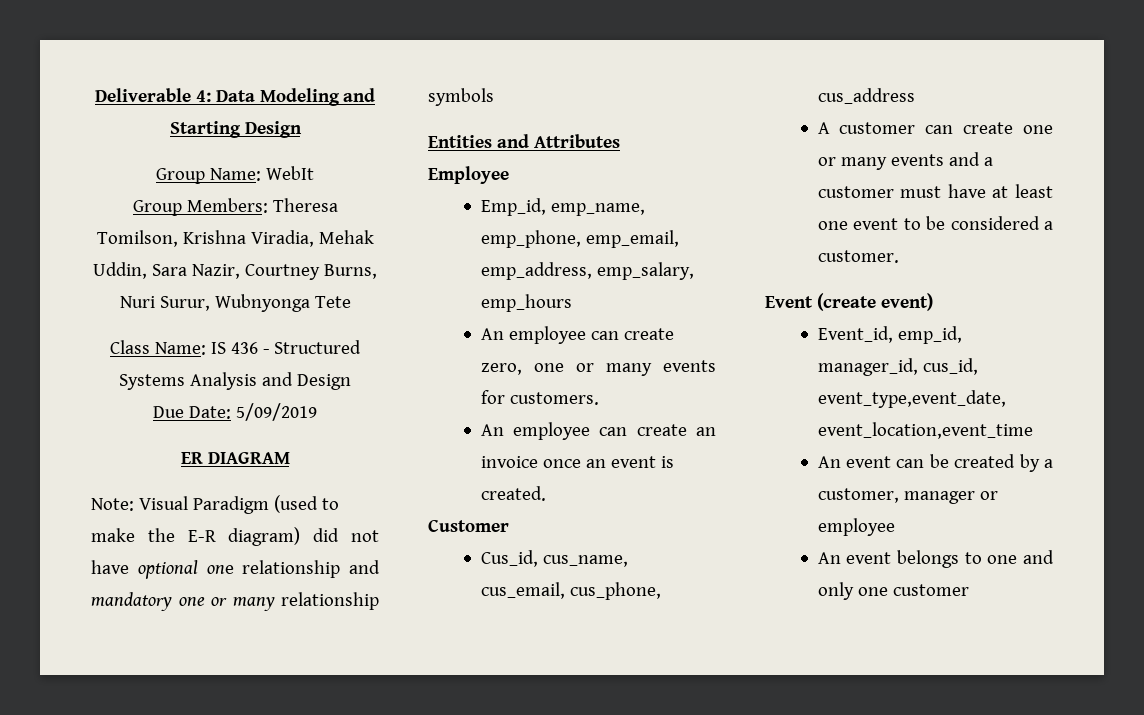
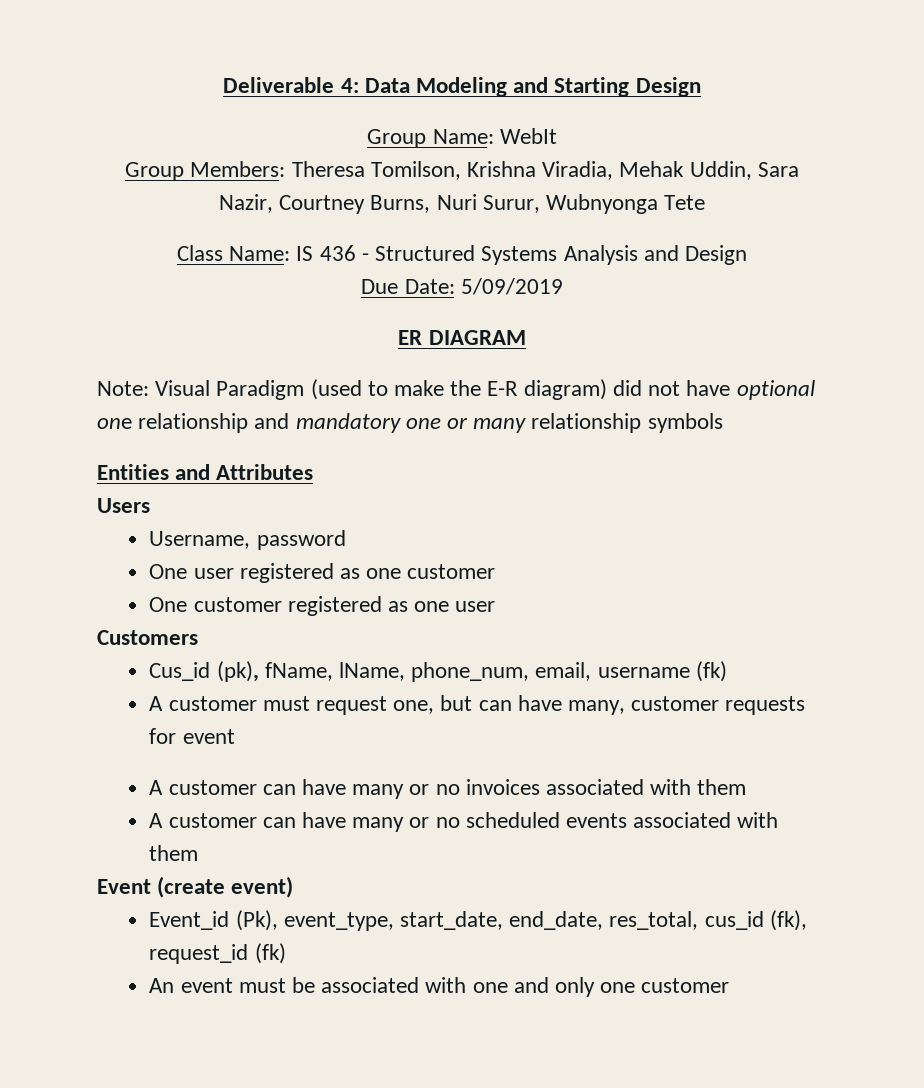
[428,166,509,184] [480,198,645,216] [480,230,679,248] [480,262,694,280] [480,294,572,312] [480,326,674,344] [480,360,716,376] [480,390,599,405] [480,422,716,440] [480,456,674,468] [480,486,546,501] [428,519,509,532] [480,550,628,567] [480,582,661,600] [817,88,915,104] [817,122,1053,134] [817,152,993,170] [817,184,1053,198] [817,216,1053,230] [817,250,899,263] [765,293,933,311] [817,326,962,344] [817,358,978,376] [817,390,1006,408] [817,422,1033,439] [817,454,1053,472] [817,488,998,504] [817,518,895,536] [817,550,982,568] Employee // Emp_id, emp_name, emp_phone, emp_email, emp_address, emp_salary, emp_hours // An employee can create zero, one or many events for customers. // An employee can create an invoice once an event is created. // Customer // Cus_id, cus_name, cus_email, cus_phone, cus_address // A customer can create one or many events and a customer must have at least one event to be considered a customer. // Event (create event) // Event_id, emp_id, manager_id, cus_id, event_type,event_date, event_location,event_time // An event can be created by a customer, manager or employee // An event belongs to -> [97,498,150,513] [149,530,346,550] [149,563,496,583] [149,596,496,616] [97,630,198,645] [149,661,727,682] [149,695,806,715] [149,728,235,744] [149,779,747,799] [149,812,779,832] [149,845,199,861] [97,876,294,898] [149,910,807,931] [149,943,286,964] [149,977,467,993] Users // Username, password // One user registered as one customer // One customer registered as one user // Customers // Cus_id (pk), fName, lName, phone_num, email, username (fk) // A customer must request one, but can have many, customer requests for event // A customer can have many or no invoices associated with them // A customer can have many or no scheduled events associated with them // Event (create event) // Event_id (Pk), event_type, start_date, end_date, res_total, cus_id (fk), request_id (fk) // An event must be associated with

